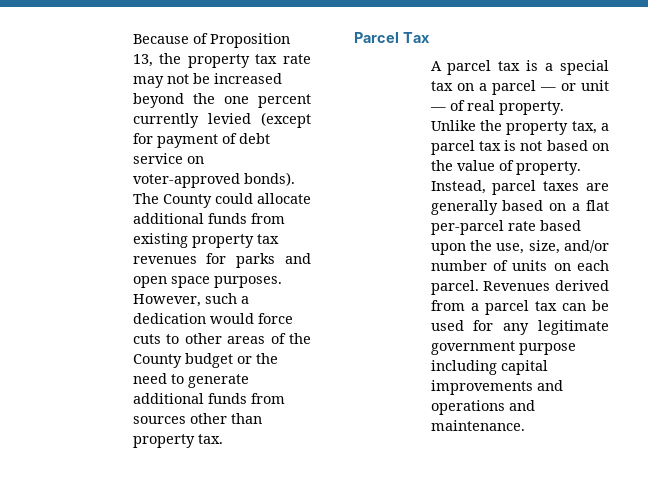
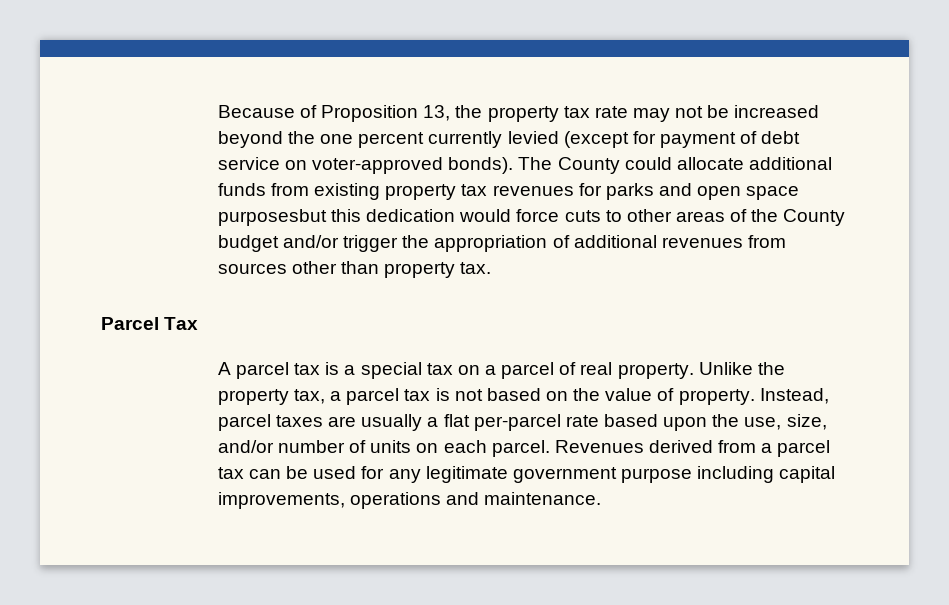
[213,276,282,288] [132,293,249,307] purposes. However, such a -> [217,209,362,226] purposesbut this
[236,353,278,364] [132,373,249,388] [132,393,247,404] or the need to generate additional funds -> [283,235,743,252] and/or trigger the appropriation of additional revenues
[539,80,609,91] [429,107,446,111] — or unit — -> (555, 370) none
[430,200,567,215] generally based on -> [361,414,423,431] usually
[430,380,563,395] improvements and -> [217,492,345,509] improvements,

